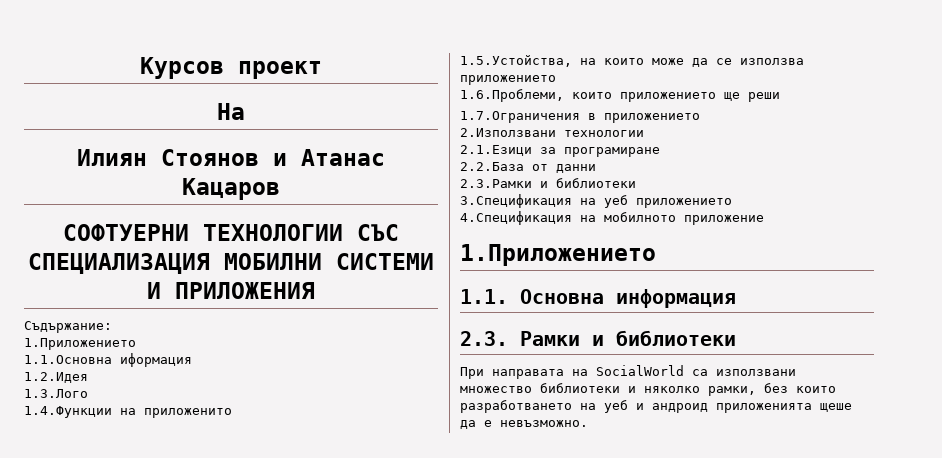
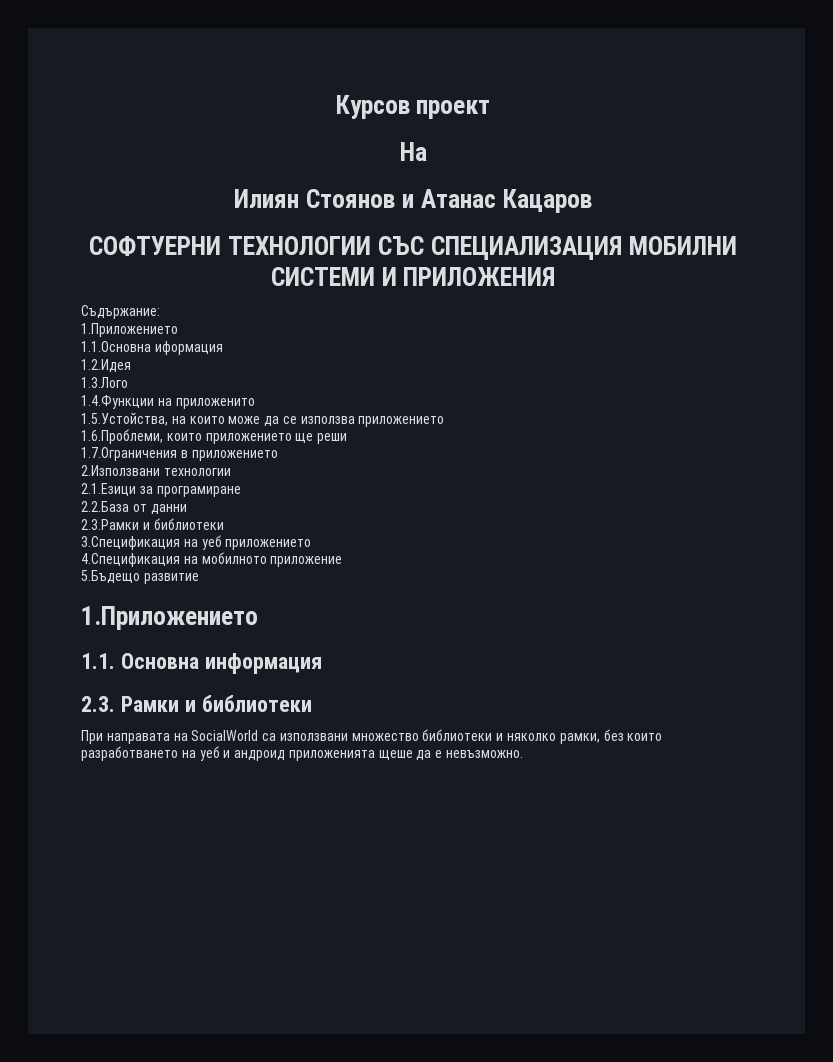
(764, 220) none -> [81,570,199,584] // 5.Бъдещо развитие

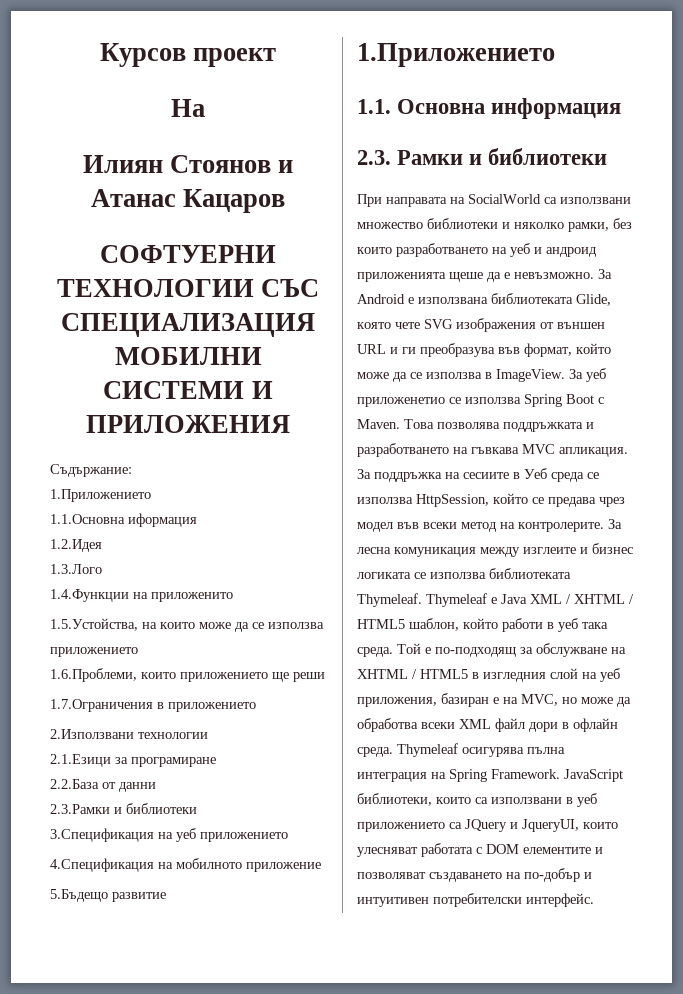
(524, 754) none -> [598,269,612,279] [357,293,611,306] [357,318,605,332] [357,343,611,357] [357,368,606,382] [357,394,604,407] [357,419,594,432] [357,443,628,457] [357,468,599,482] [357,493,625,507] [357,519,622,532] [357,543,633,557] [357,568,571,579] [357,593,634,607] [357,618,608,632] [357,643,626,657] [357,668,620,682] [357,693,631,707] [357,718,618,732] [357,743,565,757] [357,769,623,782] [357,793,597,807] [357,819,618,832] [357,843,603,857] [357,868,592,882] [357,893,594,907] За Android е използвана библиотеката Glide, която чете SVG изображения от външен URL и ги преобразува във формат, който може да се използва в ImageView. За уеб приложенетио се използва Spring Boot с Maven. Това позволява поддръжката и разработването на гъвкава MVC апликация. За поддръжка на сесиите в Уеб среда се използва HttpSession, който се предава чрез модел във всеки метод на контролерите. За лесна комуникация между изглеите и бизнес логиката се използва библиотеката Thymeleaf. Thymeleaf е Java XML / XHTML / HTML5 шаблон, който работи в уеб така среда. Той е по-подходящ за обслужване на XHTML / HTML5 в изгледния слой на уеб приложения, базиран e на MVC, но може да обработва всеки XML файл дори в офлайн среда. Thymeleaf осигурява пълна интеграция на Spring Framework. JavaScript библиотеки, които са използвани в уеб приложението са JQuery и JqueryUI, които улесняват работата с DOM елементите и позволяват създаването на по-добър и интуитивен потребителски интерфейс.

